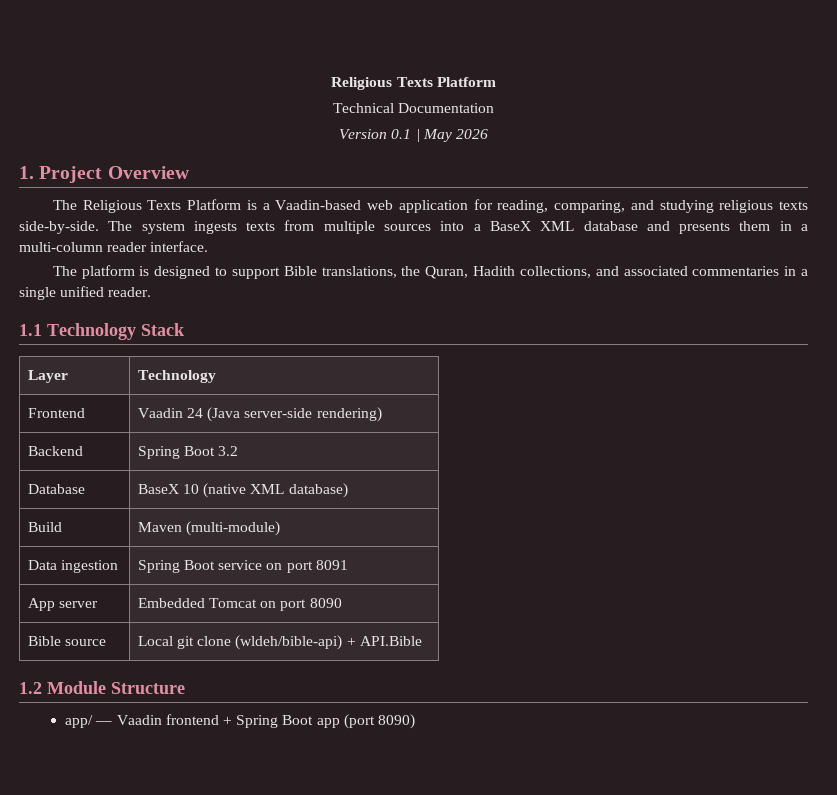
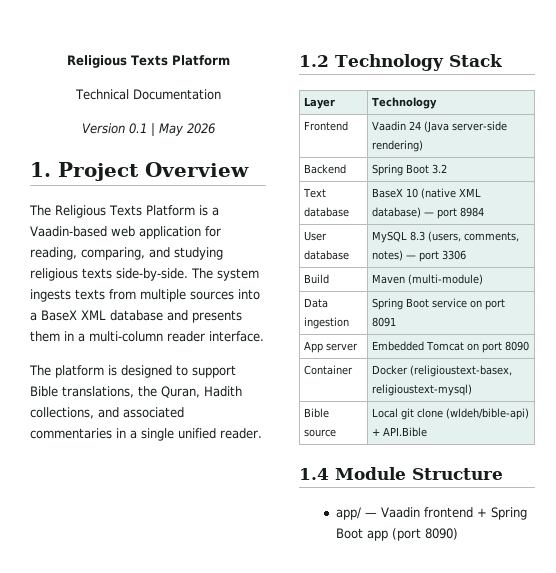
[19,324,42,336] 1.1 -> [299,55,329,67] 1.2
[27,484,85,494] Database -> [303,188,327,198] [304,207,350,217] Text database
(348, 490) none -> [424,207,485,219] [304,231,328,241] [304,250,350,260] [372,231,520,243] [372,250,467,262] — port 8984 // User database | MySQL 8.3 (users, comments, notes) — port 3306
(342, 603) none -> [304,365,354,375] [372,365,513,377] [372,384,473,396] // Container | Docker (religioustext-basex, religioustext-mysql)
[19,682,42,694] 1.2 -> [299,468,329,480] 1.4

